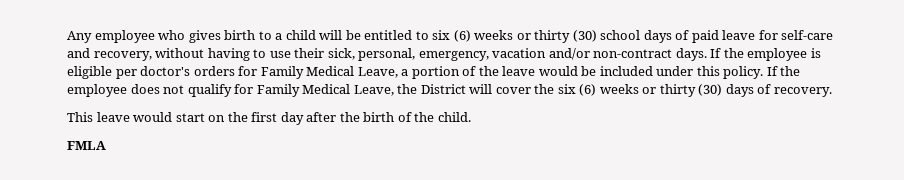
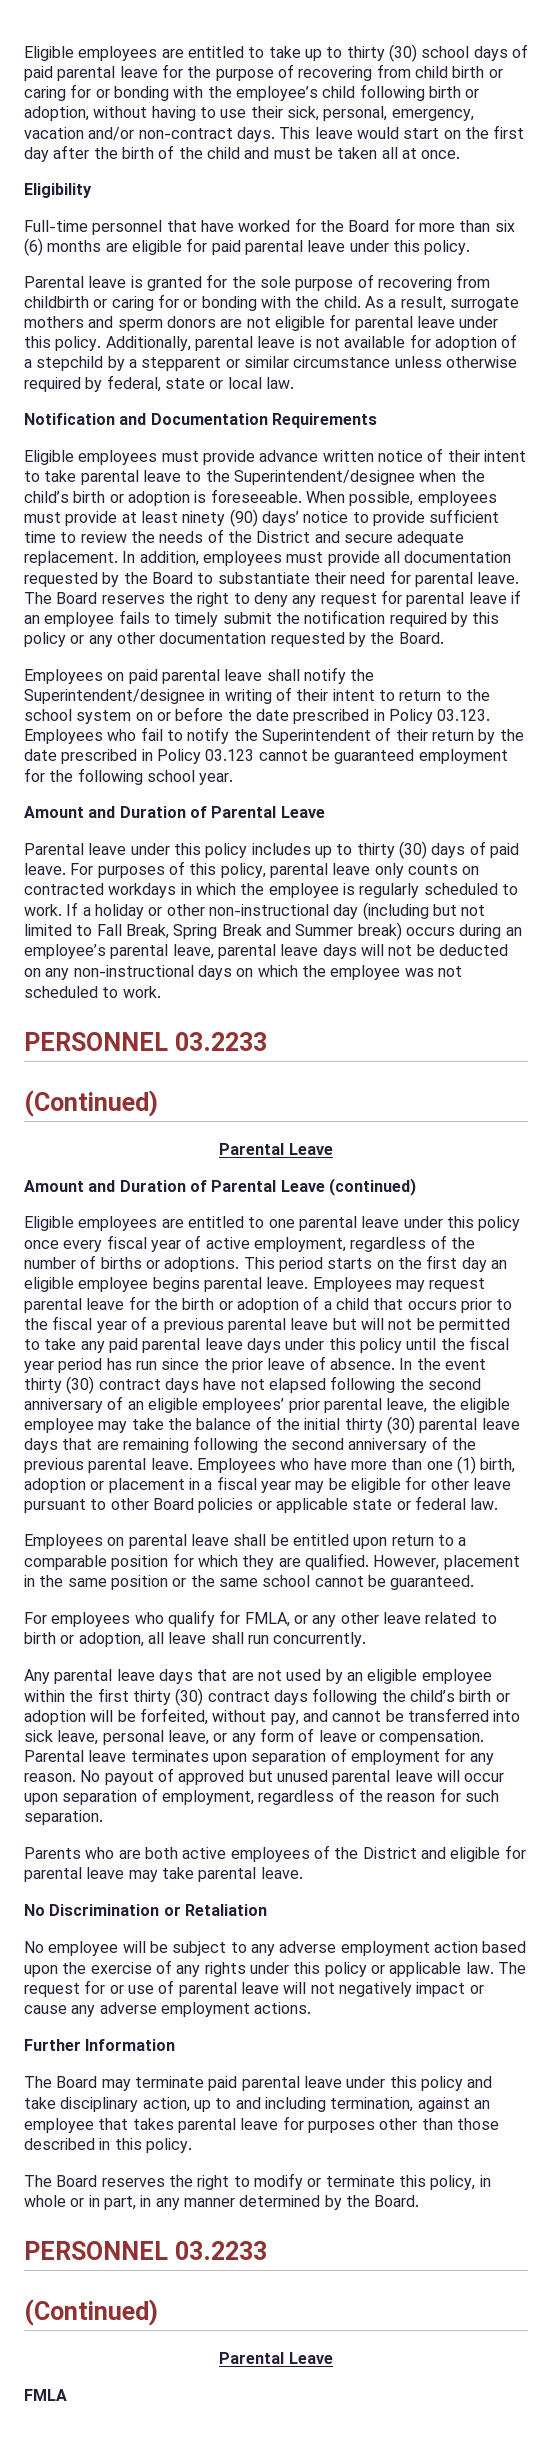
[67,30,531,43] Any employee who gives birth to a child will be entitled to six (6) weeks or -> [24,46,343,61] Eligible employees are entitled to take up to
[722,30,834,40] [67,48,152,61] leave for self-care and recovery, -> [57,64,503,81] [24,84,480,101] [24,106,89,121] parental leave for the purpose of recovering from child birth or caring for or bonding with the employee’s child following birth or adoption,
[710,48,821,61] [67,66,801,79] [67,84,832,97] If the employee is eligible per doctor's orders for Family Medical Leave, a portion of the leave would be included under this policy. If the employee does not qualify for Family Medical Leave, the District will cover the six (6) weeks or thirty (30) days of recovery. // -> (275, 134) none
[437,112,471,122] child. -> [206,147,461,159] [24,183,92,198] [24,218,515,235] [24,238,471,256] [24,274,491,291] [24,294,519,311] [24,314,499,331] [24,334,518,351] [24,356,517,371] [24,375,294,392] [24,413,377,428] [24,448,526,465] [24,470,485,485] [24,489,497,506] [24,509,500,527] [24,529,465,546] [24,551,512,566] [24,570,520,587] [24,590,521,607] [24,610,500,627] [24,632,444,647] [24,667,375,684] [24,687,490,704] [24,707,491,724] [24,727,524,744] [24,749,508,764] [24,768,234,785] [24,806,325,818] [24,841,519,859] [24,861,480,878] [24,883,518,898] [24,902,486,920] [24,922,522,940] [24,944,508,959] [24,965,462,980] [24,986,161,998] [24,1032,267,1051] [24,1090,158,1117] [219,1143,333,1155] [24,1178,416,1196] [24,1216,521,1231] [24,1235,475,1252] [24,1255,507,1272] [24,1277,486,1292] [24,1296,513,1313] [24,1316,510,1333] [24,1336,509,1353] [24,1356,486,1373] [24,1376,481,1394] [24,1396,510,1413] [24,1416,520,1434] [24,1436,476,1453] [24,1456,516,1474] [24,1476,511,1493] [24,1496,499,1513] [24,1534,467,1549] [24,1553,520,1570] [24,1575,475,1590] [24,1610,497,1627] [24,1632,367,1647] [24,1669,492,1684] [24,1688,510,1706] [24,1708,521,1725] [24,1728,485,1745] [24,1748,494,1765] [24,1768,505,1785] [24,1788,499,1805] [24,1810,103,1825] [24,1845,526,1862] [24,1867,303,1882] [24,1904,267,1916] [24,1941,527,1956] [24,1960,526,1977] [24,1980,484,1997] [24,2002,312,2017] [24,2039,176,2051] [24,2076,493,2091] [24,2097,490,2112] [24,2116,499,2133] [24,2138,192,2153] [24,2173,491,2190] [24,2195,420,2210] [24,2241,267,2260] [24,2299,158,2326] [219,2352,333,2364] child and must be taken all at once. // Eligibility // Full-time personnel that have worked for the Board for more than six (6) months are eligible for paid parental leave under this policy. // Parental leave is granted for the sole purpose of recovering from childbirth or caring for or bonding with the child. As a result, surrogate mothers and sperm donors are not eligible for parental leave under this policy. Additionally, parental leave is not available for adoption of a stepchild by a stepparent or similar circumstance unless otherwise required by federal, state or local law. // Notification and Documentation Requirements // Eligible employees must provide advance written notice of their intent to take parental leave to the Superintendent/designee when the child’s birth or adoption is foreseeable. When possible, employees must provide at least ninety (90) days’ notice to provide sufficient time to review the needs of the District and secure adequate replacement. In addition, employees must provide all documentation requested by the Board to substantiate their need for parental leave. The Board reserves the right to deny any request for parental leave if an employee fails to timely submit the notification required by this policy or any other documentation requested by the Board. // Employees on paid parental leave shall notify the Superintendent/designee in writing of their intent to return to the school system on or before the date prescribed in Policy 03.123. Employees who fail to notify the Superintendent of their return by the date prescribed in Policy 03.123 cannot be guaranteed employment for the following school year. // Amount and Duration of Parental Leave // Parental leave under this policy includes up to thirty (30) days of paid leave. For purposes of this policy, parental leave only counts on contracted workdays in which the employee is regularly scheduled to work. If a holiday or other non-instructional day (including but not limited to Fall Break, Spring Break and Summer break) occurs during an employee’s parental leave, parental leave days will not be deducted on any non-instructional days on which the employee was not scheduled to work. // PERSONNEL 03.2233 // (Continued) // Parental Leave // Amount and Duration of Parental Leave (continued) // Eligible employees are entitled to one parental leave under this policy once every fiscal year of active employment, regardless of the number of births or adoptions. This period starts on the first day an eligible employee begins parental leave. Employees may request parental leave for the birth or adoption of a child that occurs prior to the fiscal year of a previous parental leave but will not be permitted to take any paid parental leave days under this policy until the fiscal year period has run since the prior leave of absence. In the event thirty (30) contract days have not elapsed following the second anniversary of an eligible employees’ prior parental leave, the eligible employee may take the balance of the initial thirty (30) parental leave days that are remaining following the second anniversary of the previous parental leave. Employees who have more than one (1) birth, adoption or placement in a fiscal year may be eligible for other leave pursuant to other Board policies or applicable state or federal law. // Employees on parental leave shall be entitled upon return to a comparable position for which they are qualified. However, placement in the same position or the same school cannot be guaranteed. // For employees who qualify for FMLA, or any other leave related to birth or adoption, all leave shall run concurrently. // Any parental leave days that are not used by an eligible employee within the first thirty (30) contract days following the child’s birth or adoption will be forfeited, without pay, and cannot be transferred into sick leave, personal leave, or any form of leave or compensation. Parental leave terminates upon separation of employment for any reason. No payout of approved but unused parental leave will occur upon separation of employment, regardless of the reason for such separation. // Parents who are both active employees of the District and eligible for parental leave may take parental leave. // No Discrimination or Retaliation // No employee will be subject to any adverse employment action based upon the exercise of any rights under this policy or applicable law. The request for or use of parental leave will not negatively impact or cause any adverse employment actions. // Further Information // The Board may terminate paid parental leave under this policy and take disciplinary action, up to and including termination, against an employee that takes parental leave for purposes other than those described in this policy. // The Board reserves the right to modify or terminate this policy, in whole or in part, in any manner determined by the Board. // PERSONNEL 03.2233 // (Continued) // Parental Leave

